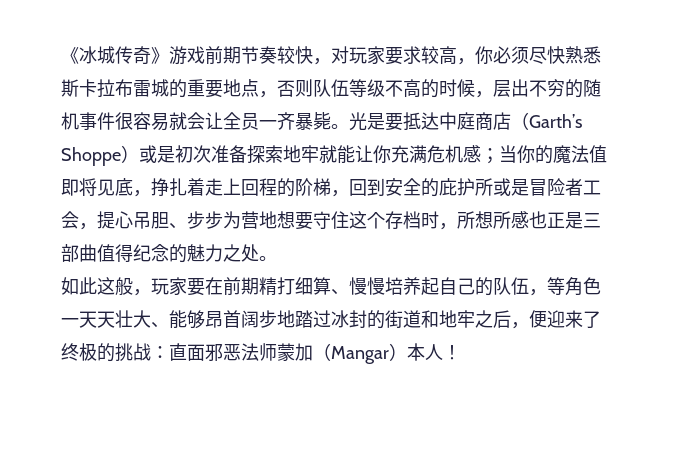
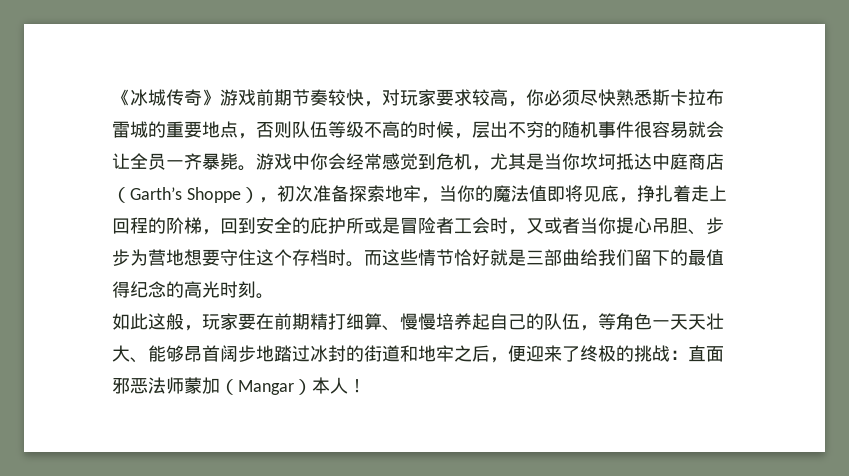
[349,112,403,131] 光是要 -> [256,153,616,171] 游戏中你会经常感觉到危机，尤其是当你坎坷
[139,145,175,163] 或是 -> [258,197,277,203] ，
[319,145,499,164] 就能让你充满危机感； -> [420,197,439,203] ，
[79,223,97,230] ， -> [490,217,616,235] 时，又或者当你
[439,211,601,230] [61,244,97,262] ，所想所感也正是三部曲 -> [346,249,706,267] 。而这些情节恰好就是三部曲给我们留下的最
[187,244,259,262] 魅力之处 -> [184,281,256,298] 高光时刻

